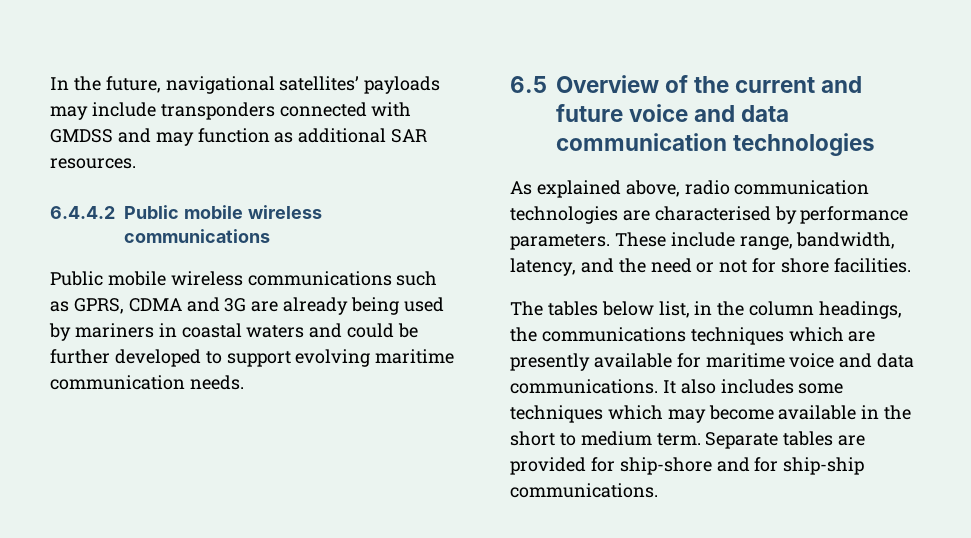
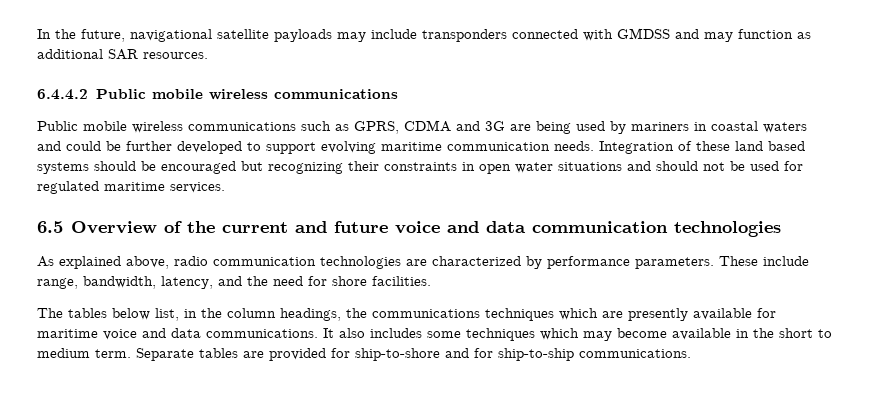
[279,76,360,91] satellites’ -> [217,29,269,39] satellite
[283,297,349,315] already -> (531, 127) none
(244, 382) none -> [599,141,805,154] [37,161,803,174] [37,181,225,194] Integration of these land based systems should be encouraged but recognizing their constraints in open water situations and should not be used for regulated maritime services.
[654,206,771,221] characterised -> [432,256,521,266] characterized
[696,260,748,273] or not -> (303, 281) none
[619,457,712,475] ship-shore -> [355,348,440,361] ship-to-shore
[783,457,865,475] ship-ship -> [498,348,574,361] ship-to-ship

